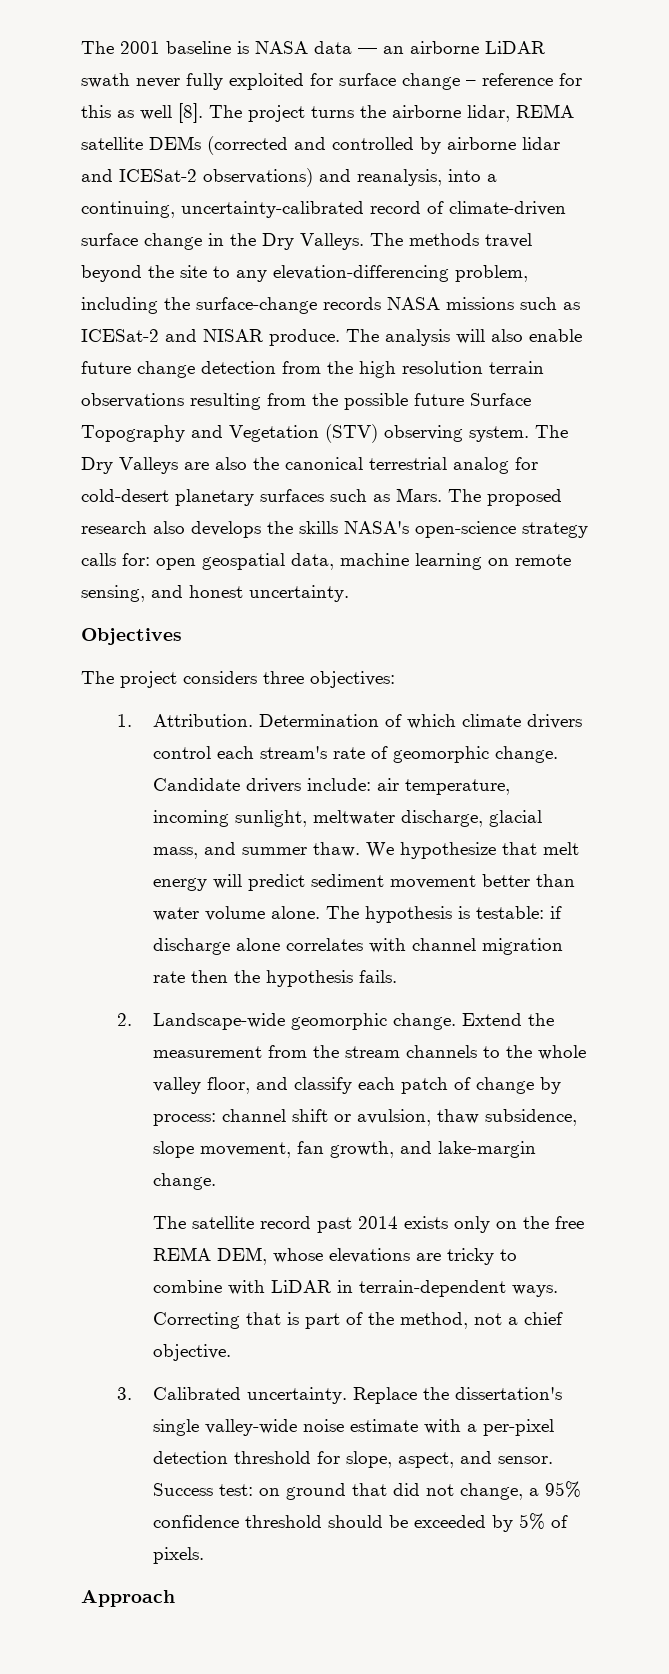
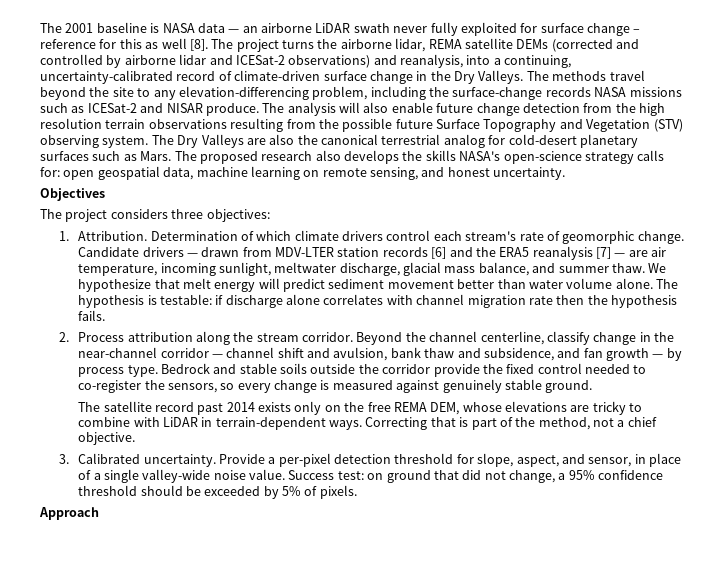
[306,778,371,791] include: -> [186,246,648,260] — drawn from MDV-LTER station records [6] and the ERA5 reanalysis [7] — are
[152,847,198,859] mass, -> [444,262,529,276] mass balance,
[152,1013,554,1030] [152,1045,586,1060] [152,1077,561,1094] [152,1109,577,1126] [152,1141,536,1158] [152,1173,216,1190] Landscape-wide geomorphic change. Extend the measurement from the stream channels to the whole valley floor, and classify each patch of change by process: channel shift or avulsion, thaw subsidence, slope movement, fan growth, and lake-margin change. -> [78,331,675,345] [78,347,682,361] [78,363,647,377] [78,379,593,393] Process attribution along the stream corridor. Beyond the channel centerline, classify change in the near-channel corridor — channel shift and avulsion, bank thaw and subsidence, and fan growth — by process type. Bedrock and stable soils outside the corridor provide the fixed control needed to co-register the sensors, so every change is measured against genuinely stable ground.
[352,1387,562,1404] [152,1419,461,1436] Replace the dissertation's single valley-wide noise estimate with -> [218,454,265,464] Provide
[497,1456,553,1464] sensor. -> [588,453,682,467] [78,469,286,483] sensor, in place of a single valley-wide noise value.

